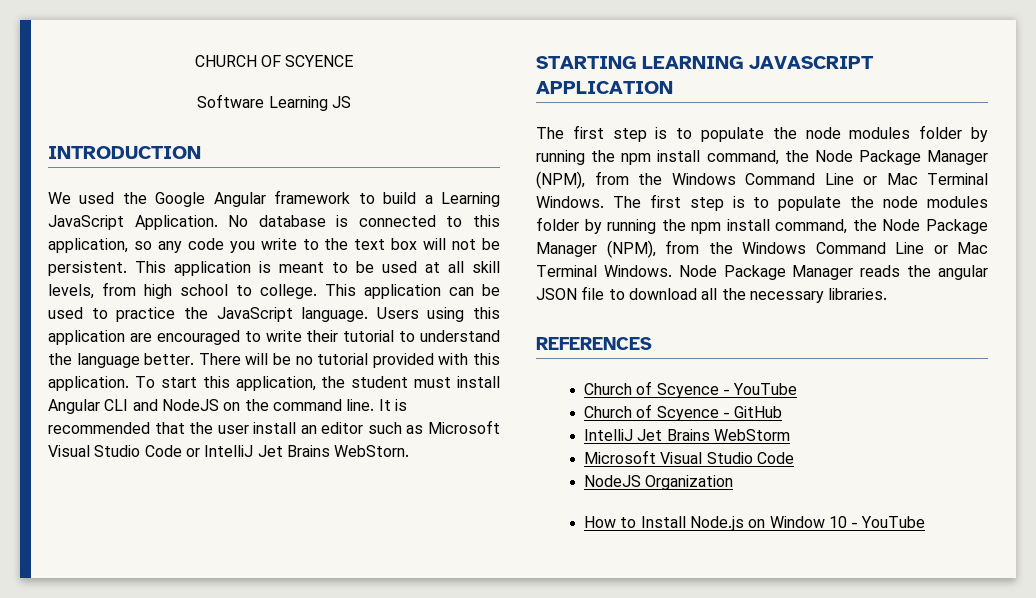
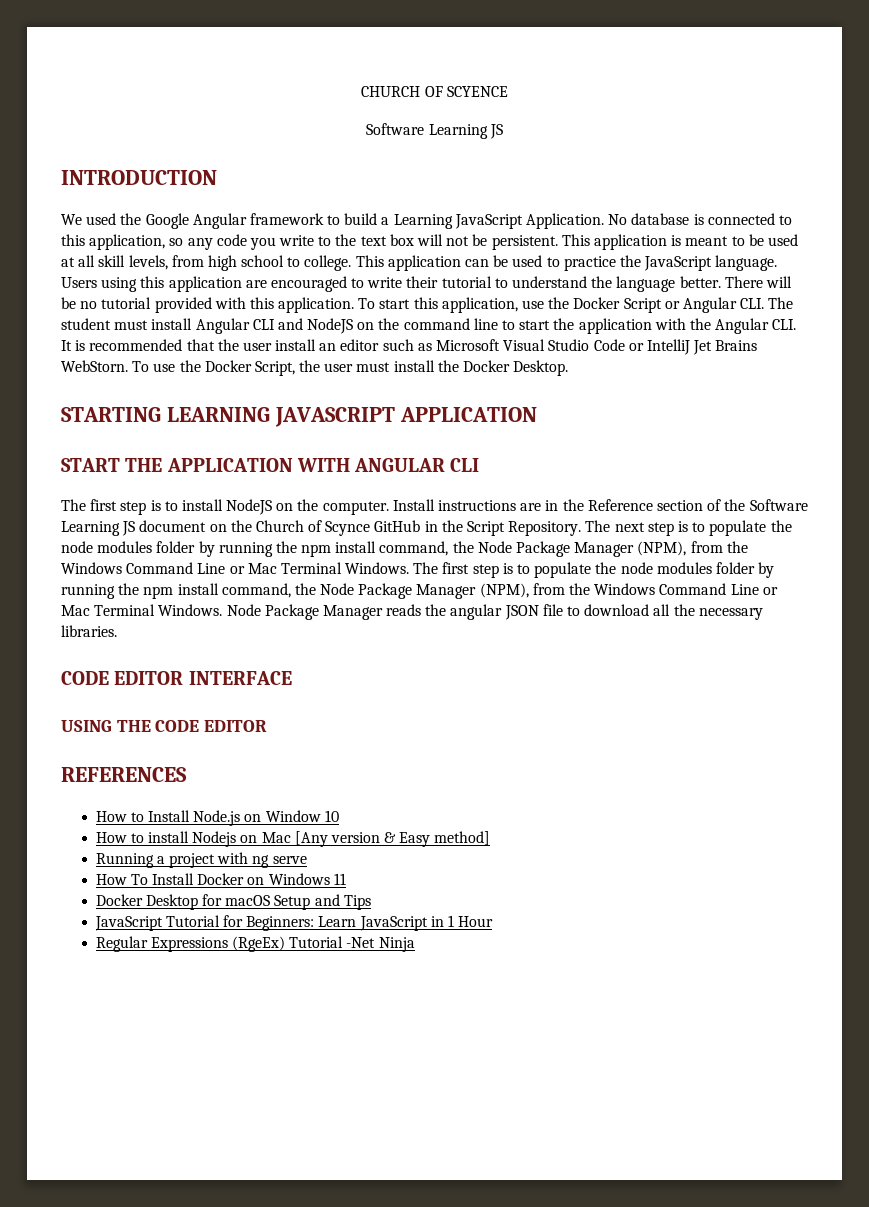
[321,376,346,388] the -> [522,297,794,313] use the Docker Script or Angular CLI. The
[346,399,375,411] line. -> [473,318,797,334] line to start the application with the Angular CLI.
[536,56,874,69] [536,81,673,94] [536,125,693,142] // STARTING LEARNING JAVASCRIPT APPLICATION // The first step is to -> [132,360,569,376] [61,407,537,427] [61,458,480,472] [61,499,808,515] [61,520,706,536] To use the Docker Script, the user must install the Docker Desktop. // STARTING LEARNING JAVASCRIPT APPLICATION // START THE APPLICATION WITH ANGULAR CLI // The first step is to install NodeJS on the computer. Install instructions are in the Reference section of the Software Learning JS document on the Church of Scynce GitHub in the Script Repository. The next step is to
[536,337,652,350] [583,381,798,398] [583,404,783,421] [583,429,790,441] [583,450,794,464] [583,475,734,490] REFERENCES // Church of Scyence - YouTube // Church of Scyence - GitHub // IntelliJ Jet Brains WebStorm // Microsoft Visual Studio Code // NodeJS Organization -> [61,671,292,685] [61,720,268,732] [61,767,187,782] CODE EDITOR INTERFACE // USING THE CODE EDITOR // REFERENCES
[851,516,926,528] - YouTube -> [95,831,491,847] [95,852,307,868] [95,873,346,885] [95,894,371,910] [94,915,494,931] [95,936,415,952] // How to install Nodejs on Mac [Any version & Easy method] // Running a project with ng serve // How To Install Docker on Windows 11 // Docker Desktop for macOS Setup and Tips // JavaScript Tutorial for Beginners: Learn JavaScript in 1 Hour // Regular Expressions (RgeEx) Tutorial -Net Ninja

